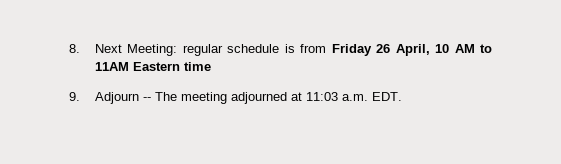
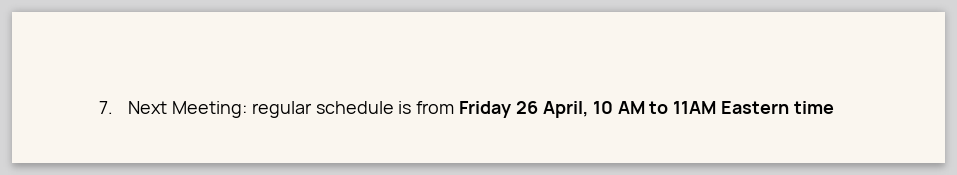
[69,44,80,53] 8. -> [99,101,113,114] 7.
[69,92,402,104] // 9. Adjourn -- The meeting adjourned at 11:03 a.m. EDT. -> (835, 107) none

